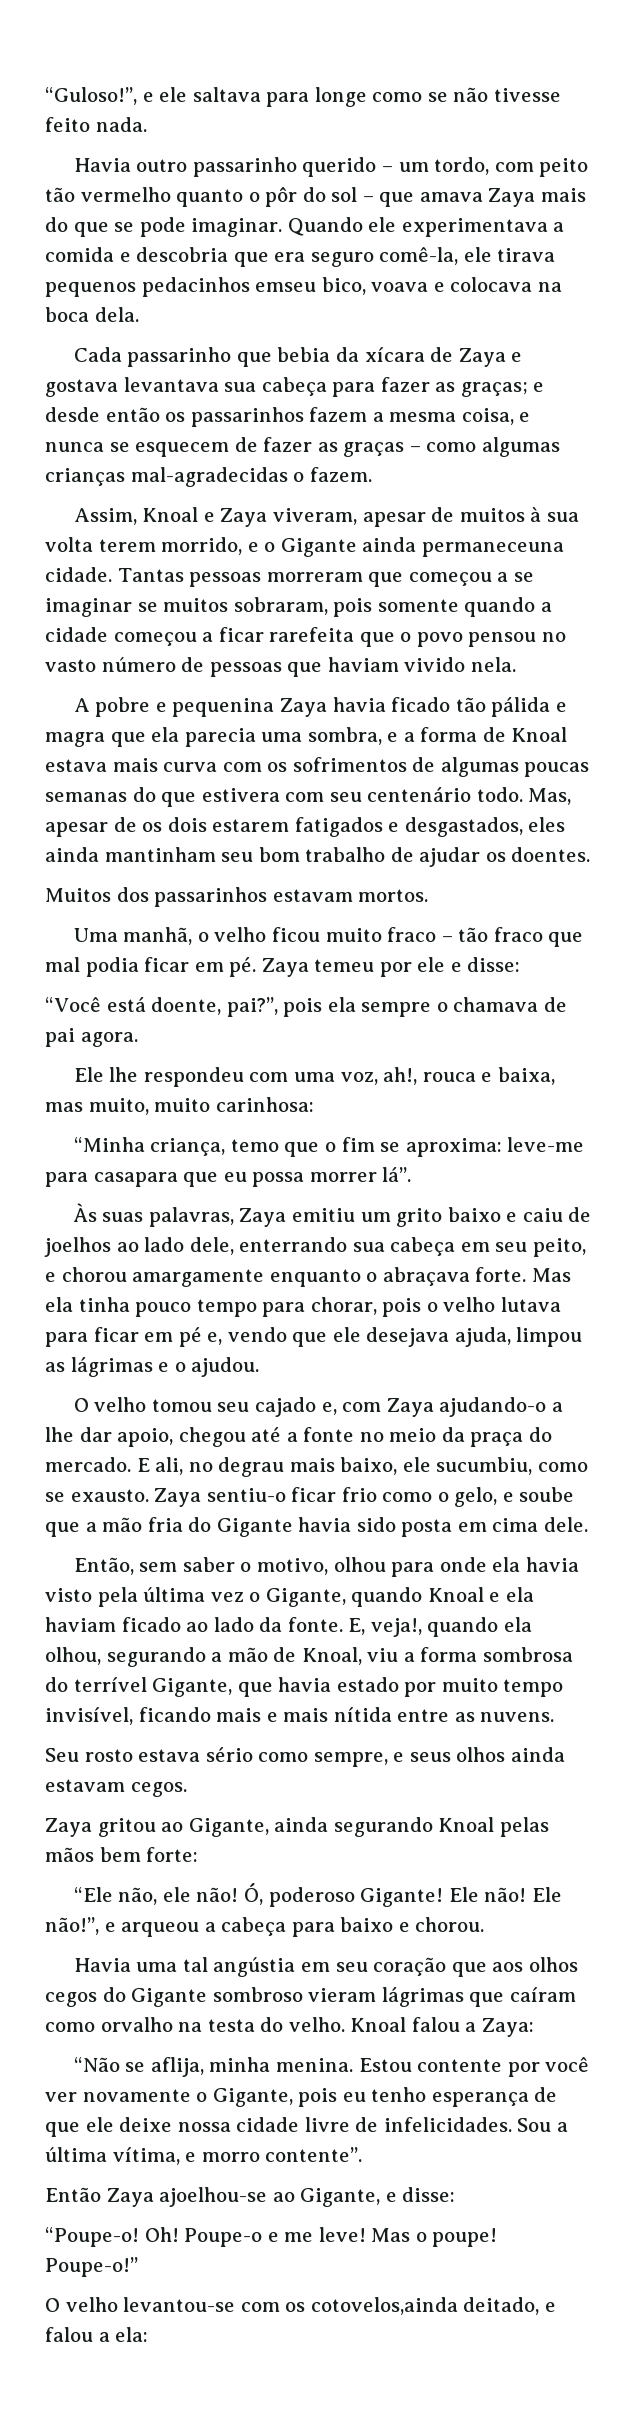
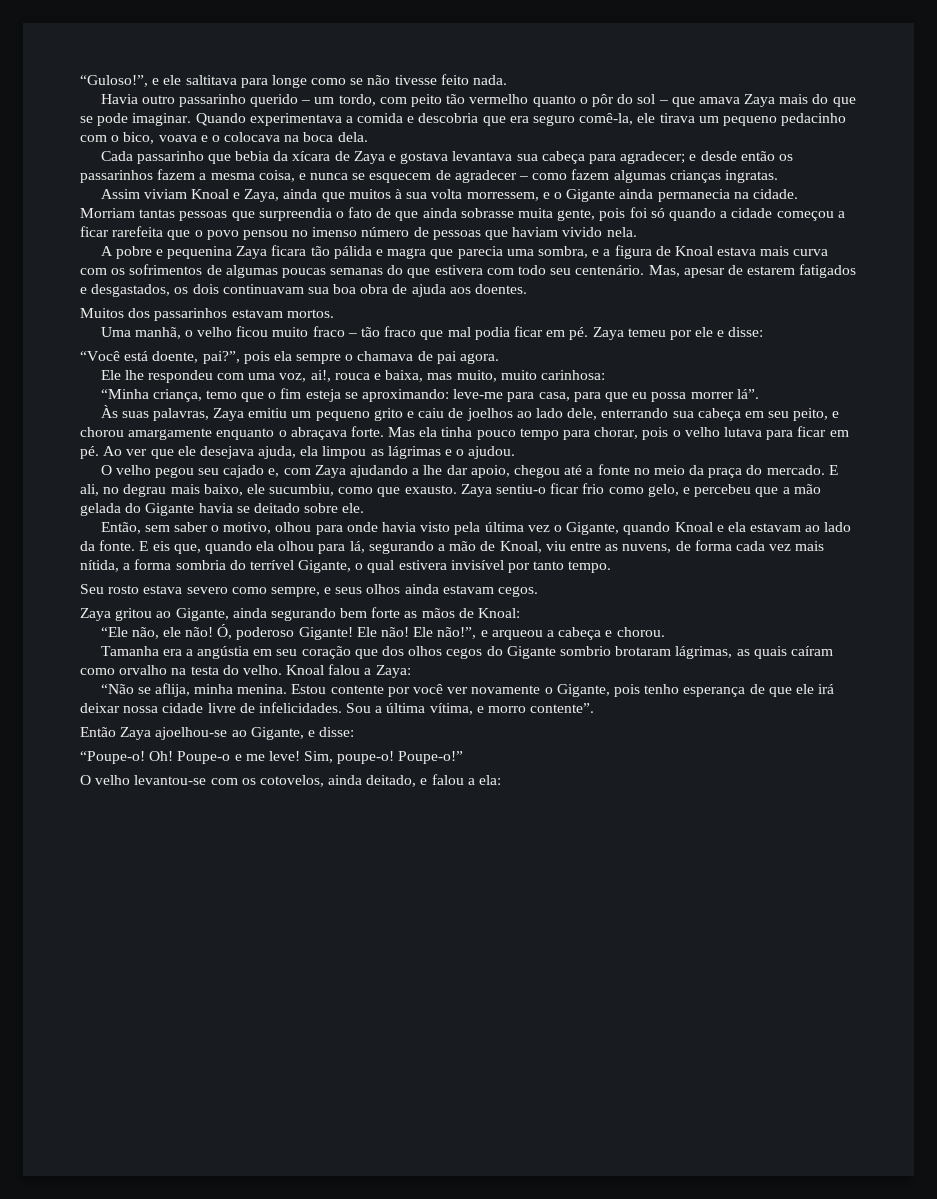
[192,87,261,102] saltava -> [185,75,237,85] saltitava
[368,217,397,232] ele -> (246, 119) none
[45,277,317,297] pequenos pedacinhos emseu -> [698,113,847,126] [80,135,120,142] um pequeno pedacinho com o
(445, 287) none -> [211,135,220,142] o
[380,377,528,397] fazer as graças; -> [620,151,686,164] agradecer;
[263,437,405,457] fazer as graças -> [454,170,517,183] agradecer
(477, 447) none -> [571,169,610,180] fazem
[130,467,372,487] [73,507,455,527] mal-agradecidas o fazem. // Assim, Knoal e Zaya viveram, apesar de -> [724,170,778,183] [100,189,345,202] ingratas. // Assim viviam Knoal e Zaya, ainda que
[98,537,243,555] terem morrido, -> [466,192,539,201] morressem,
[421,542,564,557] [45,567,534,587] [45,597,459,617] permaneceuna cidade. Tantas pessoas morreram que começou a se imaginar se muitos sobraram, pois somente -> [657,189,798,202] [80,207,665,221] permanecia na cidade. Morriam tantas pessoas que surpreendia o fato de que ainda sobrasse muita gente, pois foi só
[45,659,96,672] vasto -> [312,227,358,237] imenso
[332,697,451,712] havia ficado -> [271,245,307,256] ficara
[151,727,180,742] ela -> (454, 254) none
[420,727,478,742] forma -> [614,245,652,259] figura
[329,787,523,802] seu centenário todo. -> [518,265,645,275] todo seu centenário.
[142,817,207,832] os dois -> (743, 270) none
[528,817,566,832] [45,847,506,867] eles ainda mantinham seu bom trabalho de ajudar os -> [174,284,471,297] os dois continuavam sua boa obra de ajuda aos
[383,1067,418,1085] ah!, -> [310,370,331,382] ai!,
[380,1137,585,1157] [45,1172,178,1187] se aproxima: leve-me para casapara -> [305,389,601,402] esteja se aproximando: leve-me para casa, para
[396,1207,501,1227] grito baixo -> [315,408,403,421] pequeno grito
[178,1327,287,1347] pé e, vendo -> [80,446,148,459] pé. Ao ver
(511, 1337) none -> [300,446,319,456] ela
[151,1399,212,1412] tomou -> [154,467,194,478] pegou
[439,1397,547,1417] ajudando-o -> [350,465,409,478] ajudando
[45,1492,65,1502] se -> [377,487,401,497] que
[437,1492,449,1502] o -> (644, 490) none
[519,1487,575,1502] soube -> [694,484,752,497] percebeu
[147,1517,183,1532] fria -> [80,503,121,516] gelada
[356,1517,588,1537] sido posta em cima dele. -> [236,503,365,513] se deitado sobre ele.
[492,1557,521,1572] ela -> (378, 527) none
[45,1617,181,1632] haviam ficado -> [750,523,802,532] estavam
[348,1617,532,1637] [45,1647,101,1665] E, veja!, quando ela olhou, -> [139,541,365,554] E eis que, quando ela olhou para lá,
[403,1647,573,1662] a forma sombrosa -> [569,540,825,553] [80,559,226,572] entre as nuvens, de forma cada vez mais nítida, a forma sombria
[237,1677,564,1697] [45,1707,555,1725] que havia estado por muito tempo invisível, ficando mais e mais nítida entre as nuvens. -> [355,560,612,573] o qual estivera invisível por tanto tempo.
[205,1747,253,1762] sério -> [186,587,228,594] severo
[438,1817,549,1837] [45,1847,199,1862] Knoal pelas mãos bem forte: -> [340,607,521,618] bem forte as mãos de Knoal:
[291,1917,394,1937] para baixo -> (602, 633) none
[73,1957,208,1972] Havia uma tal -> [100,646,193,656] Tamanha era a
[492,1962,524,1972] aos -> [382,646,405,656] dos
[212,1987,505,2007] sombroso vieram lágrimas que -> [559,646,787,659] sombrio brotaram lágrimas, as quais
[342,2092,366,2102] eu -> (640, 690) none
[119,2117,173,2132] deixe -> [818,684,835,694] [80,703,120,713] irá deixar
[371,2228,498,2247] Mas o poupe! -> [304,751,395,764] Sim, poupe-o!
[310,2297,458,2315] cotovelos,ainda -> [259,775,363,787] cotovelos, ainda

